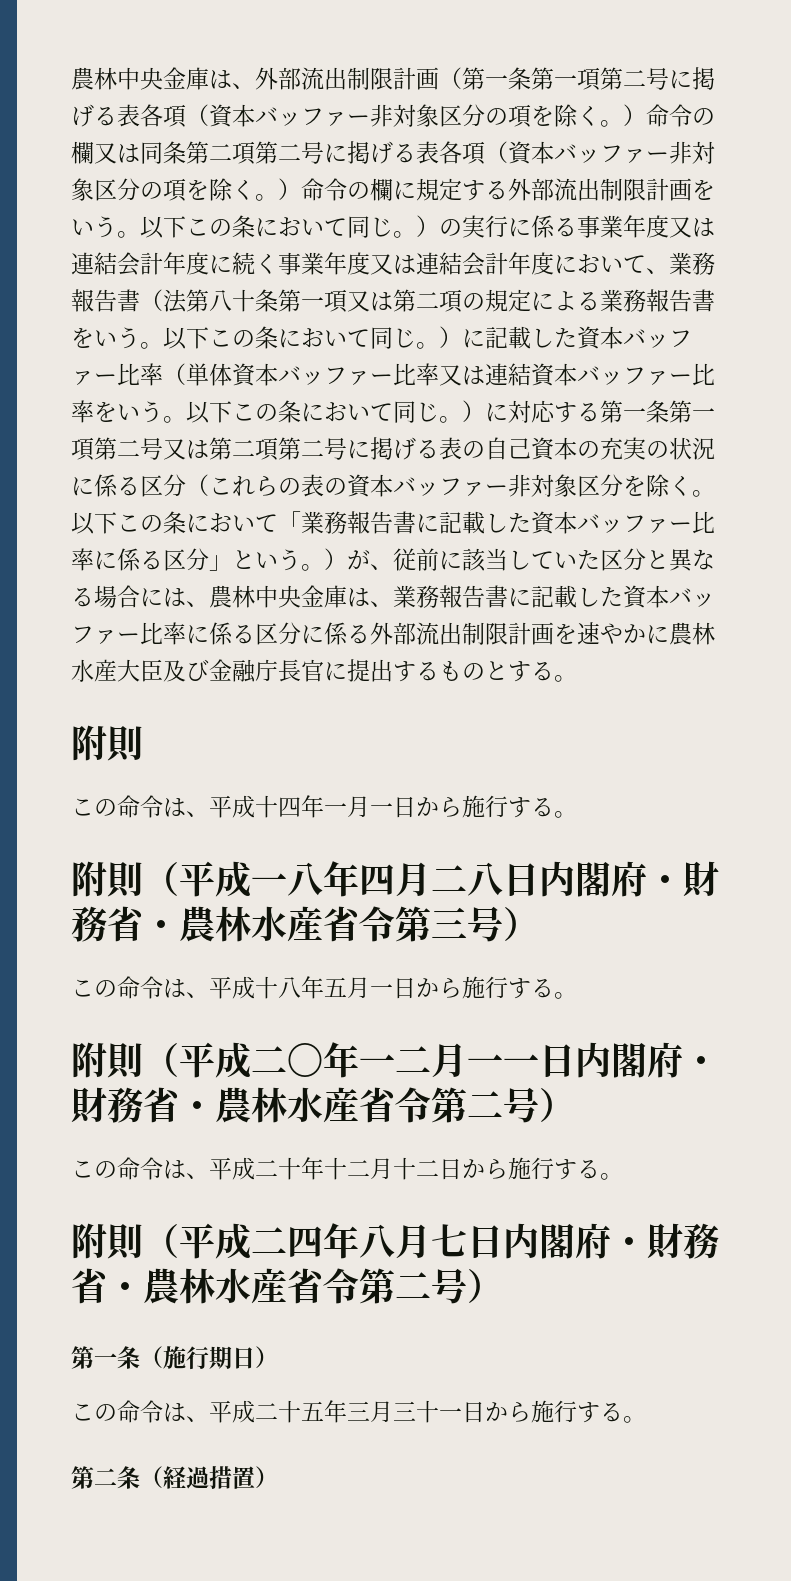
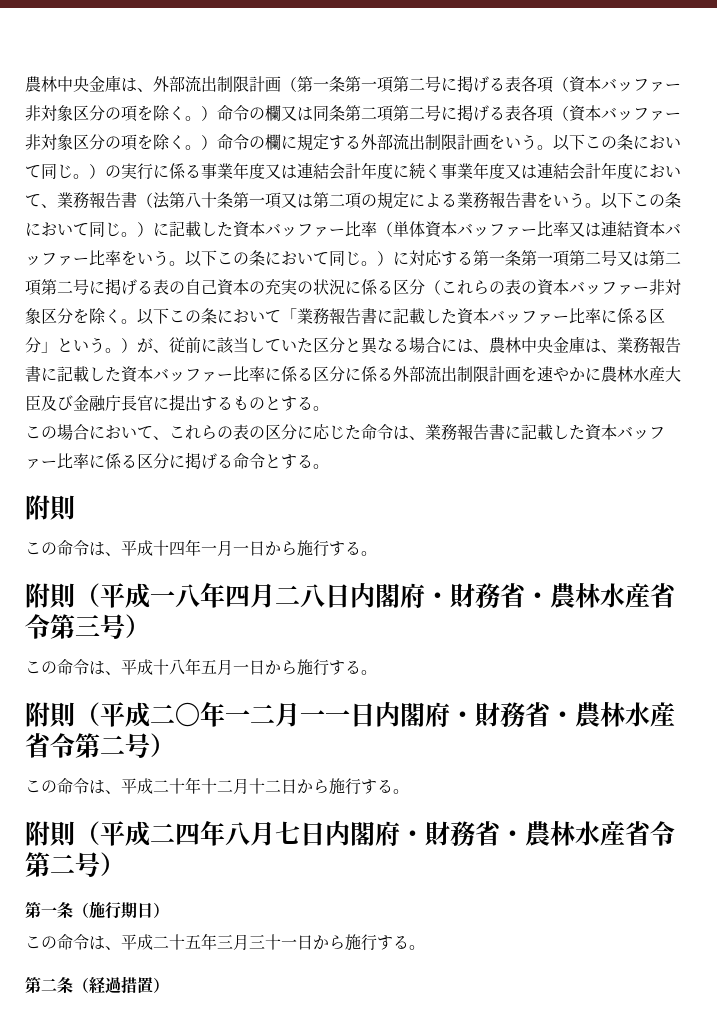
(577, 678) none -> [25,424,665,441] [25,452,329,469] // この場合において、これらの表の区分に応じた命令は、業務報告書に記載した資本バッファー比率に係る区分に掲げる命令とする。

